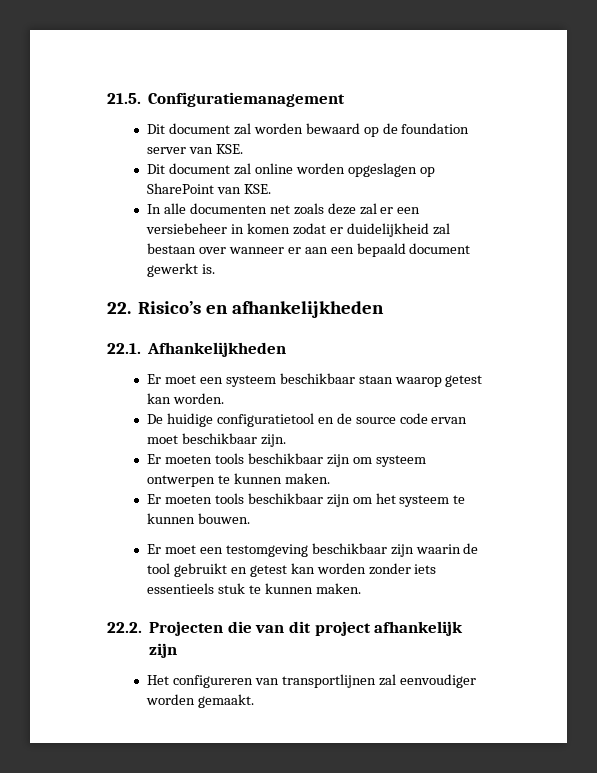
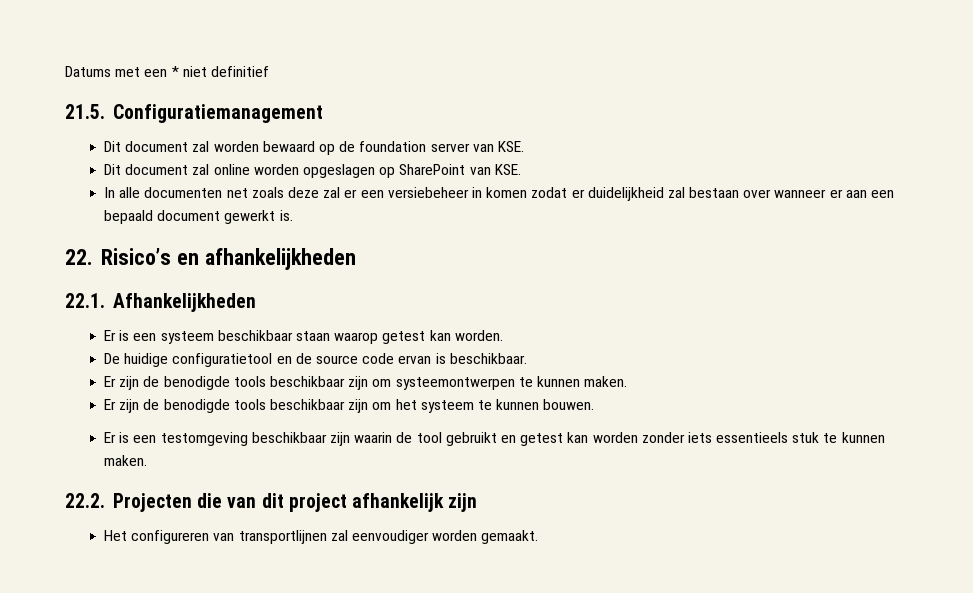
(107, 98) none -> [65,66,269,77] Datums met een * niet definitief //
[164,375,196,384] moet -> [119,330,130,341] is
[147,433,286,447] [147,453,426,467] [147,475,216,487] moet beschikbaar zijn. // Er moeten tools beschikbaar zijn om systeem ontwerpen -> [435,353,527,364] [104,376,515,390] is beschikbaar. // Er zijn de benodigde tools beschikbaar zijn om systeemontwerpen
[164,495,212,504] moeten -> [119,399,230,413] zijn de benodigde
[164,545,196,554] moet -> [119,432,130,443] is

